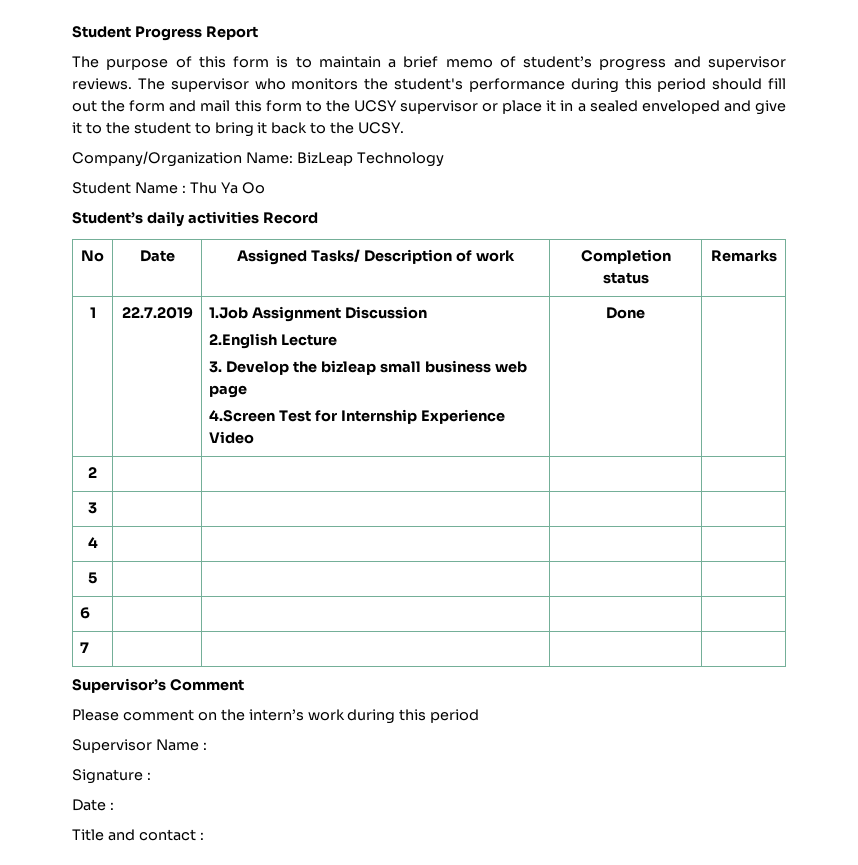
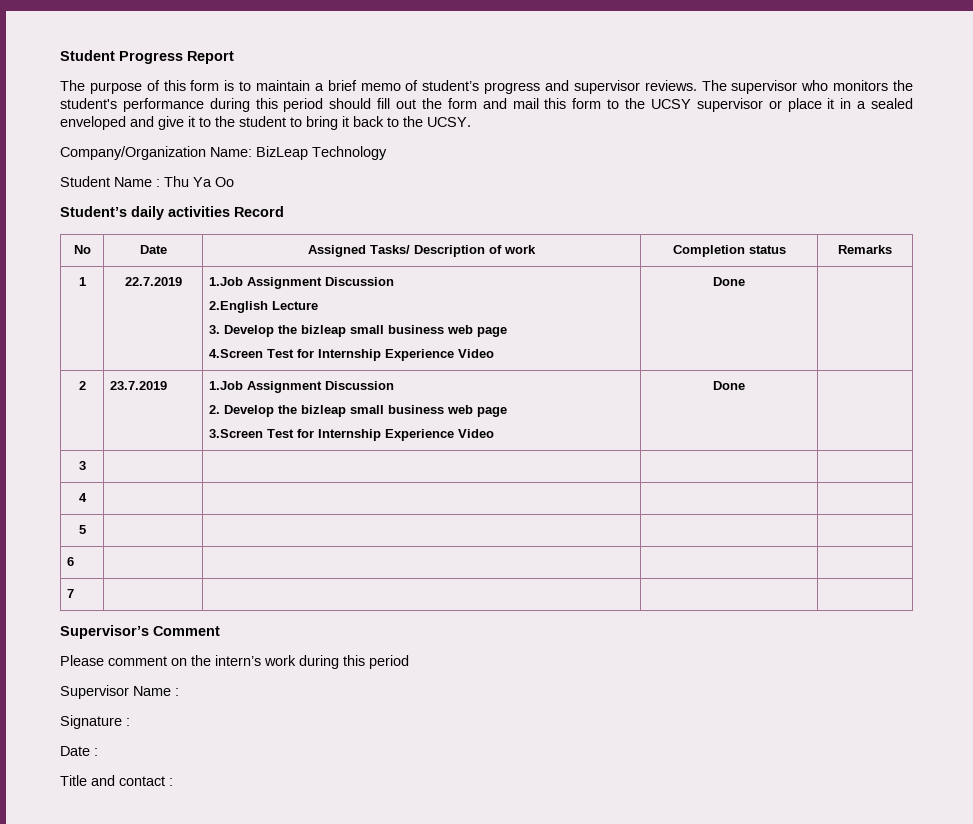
(97, 472) | | -> [109,381,167,390] [208,381,394,393] [208,405,507,417] [208,429,494,441] [713,381,745,390] 23.7.2019 | 1.Job Assignment Discussion // 2. Develop the bizleap small business web page // 3.Screen Test for Internship Experience Video | Done

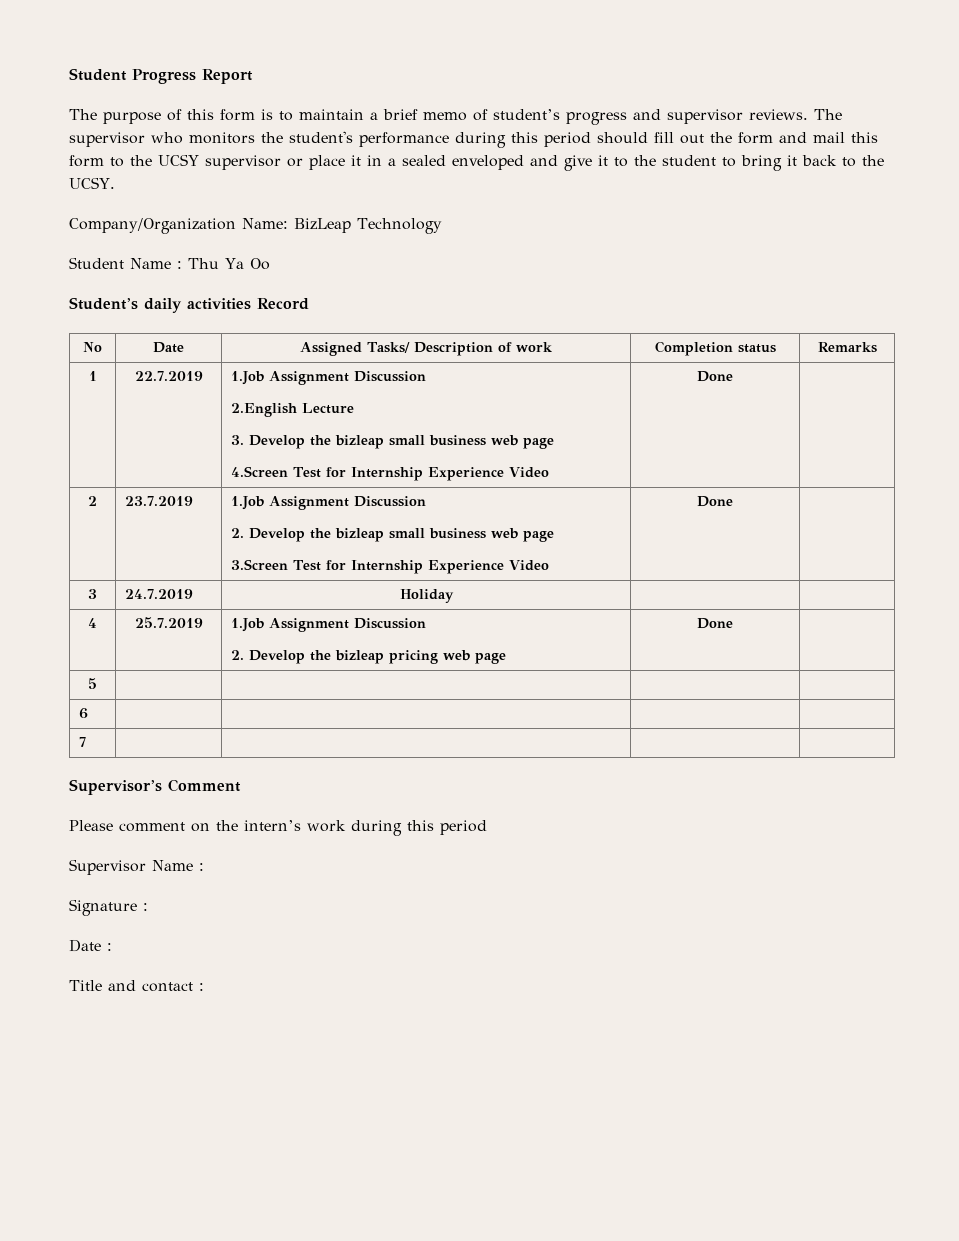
(86, 465) | -> [124,589,193,599] [399,589,454,603] 24.7.2019 | Holiday
(87, 497) | | -> [134,617,203,628] [230,618,426,632] [230,650,506,664] [696,618,733,629] 25.7.2019 | 1.Job Assignment Discussion // 2. Develop the bizleap pricing web page | Done

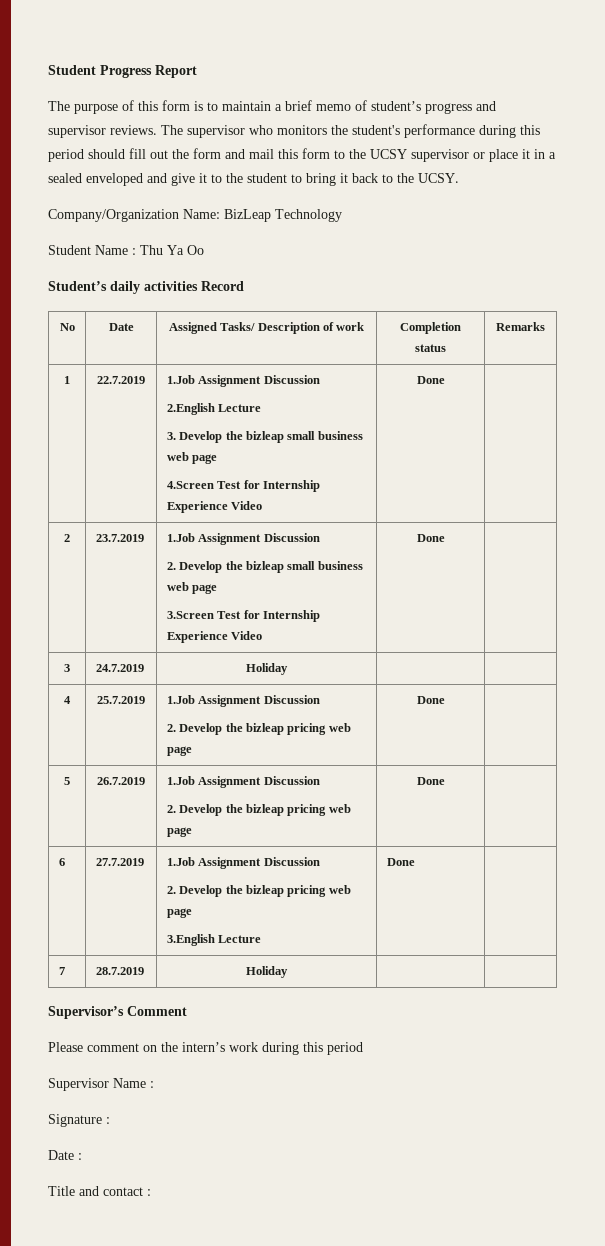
[78,708,88,719] | | | // 6 | | | -> [97,777,145,785] [166,776,320,788] [166,804,351,816] [166,827,192,837] [416,777,445,785] [58,858,65,866] [95,858,144,866] [166,857,320,869] [166,885,351,897] [166,908,192,918] [166,934,262,946] [386,858,415,866] 26.7.2019 | 1.Job Assignment Discussion // 2. Develop the bizleap pricing web page | Done | // 6 | 27.7.2019 | 1.Job Assignment Discussion // 2. Develop the bizleap pricing web page // 3.English Lecture | Done
(86, 742) | -> [95,967,144,975] [246,966,288,978] 28.7.2019 | Holiday

